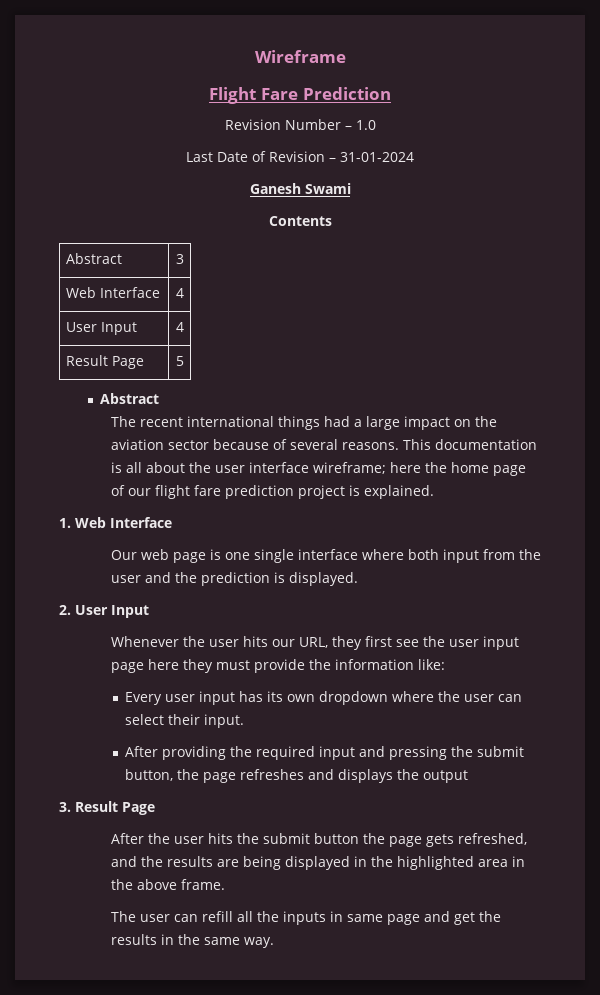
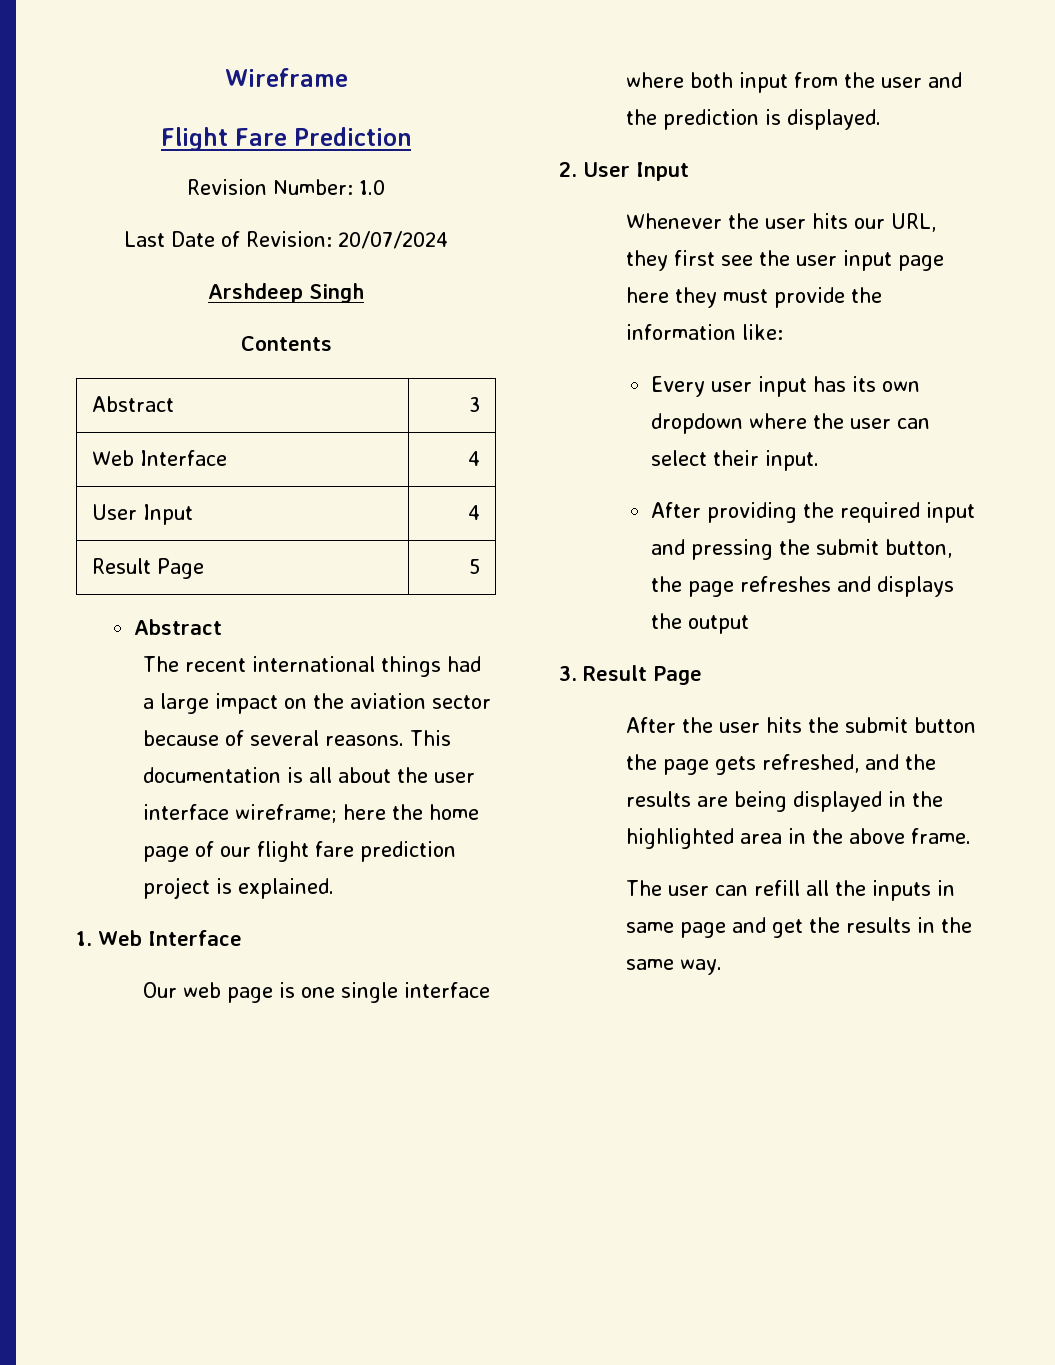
[284,119,352,130] Number – -> [273,179,353,195] Number:
[269,151,414,162] [249,183,351,194] Revision – 31-01-2024 // Ganesh Swami -> [246,231,448,249] [208,283,364,303] Revision: 20/07/2024 // Arshdeep Singh

